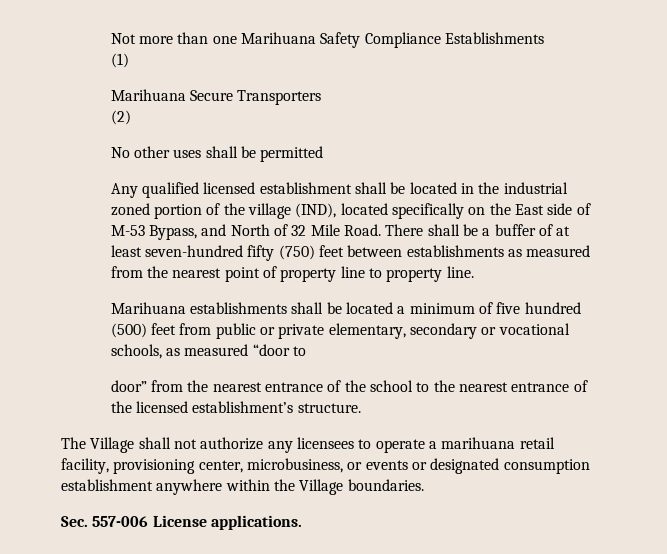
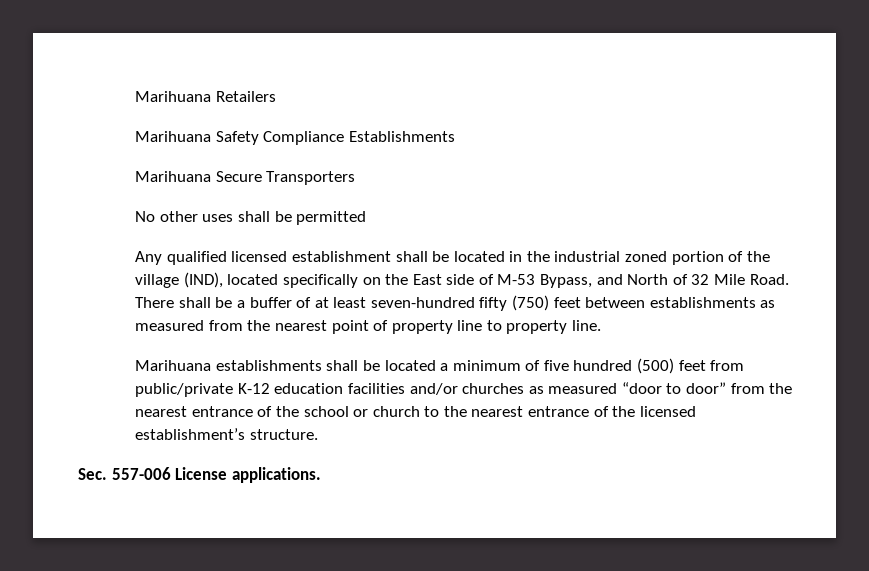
[110,32,237,44] Not more than one -> [135,91,276,102] Marihuana Retailers //
[110,53,129,68] // (1) -> (455, 136) none
[110,110,131,125] // (2) -> (356, 178) none
[215,323,570,339] [110,344,162,359] public or private elementary, secondary or vocational schools, -> [135,383,525,397] public/private K-12 education facilities and/or churches
(306, 351) // -> (682, 388) none
(413, 386) none -> [353,406,420,417] or church
[61,437,555,453] [61,458,590,474] [61,479,424,495] // The Village shall not authorize any licensees to operate a marihuana retail facility, provisioning center, microbusiness, or events or designated consumption establishment anywhere within the Village boundaries. -> (318, 434) none

